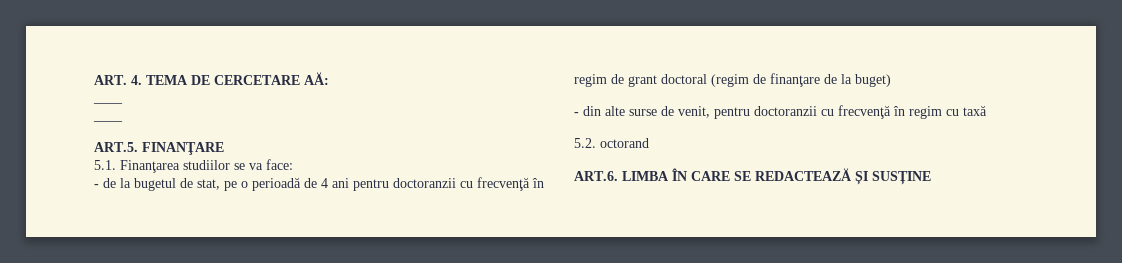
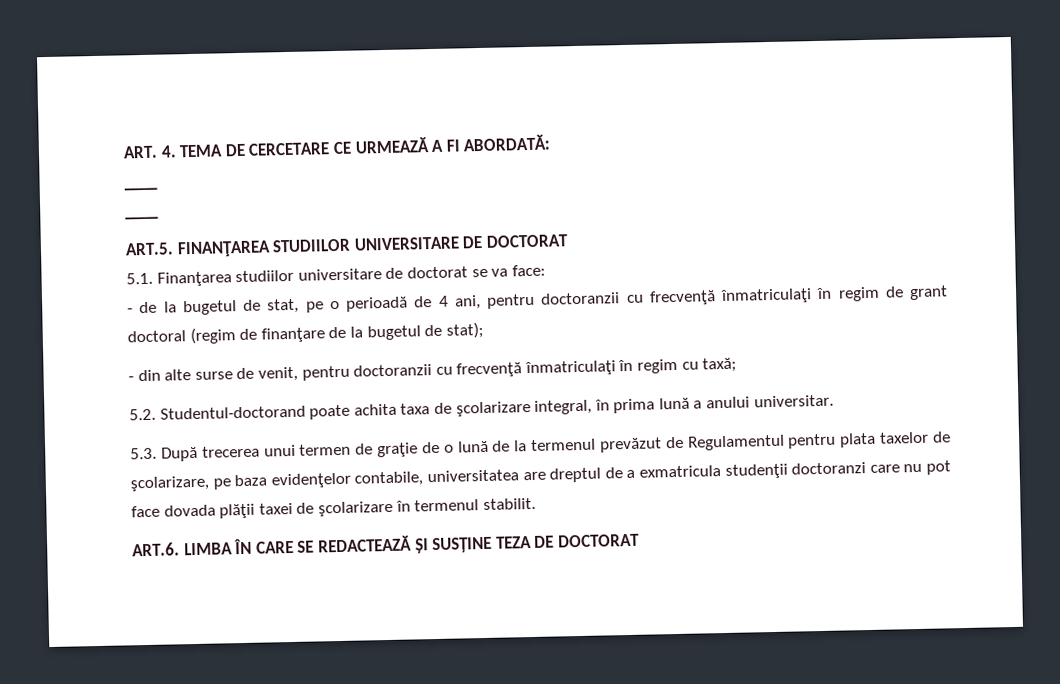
[304,72,329,85] [93,102,123,104] [93,120,123,122] [94,142,224,155] AĂ: // ____ // ____ // ART.5. FINANŢARE -> [332,134,552,155] [124,186,158,191] [125,215,159,220] [125,234,569,258] CE URMEAZĂ A FI ABORDATĂ: // ____ // ____ // ART.5. FINANŢAREA STUDIILOR UNIVERSITARE DE DOCTORAT
(230, 165) none -> [297,266,468,281] universitare de doctorat
[332,177,530,191] ani pentru doctoranzii cu frecvenţă -> [454,288,812,310] ani, pentru doctoranzii cu frecvenţă înmatriculaţi
[855,74,891,87] buget) -> [366,321,484,341] bugetul de stat);
(891, 112) none -> [524,360,616,377] înmatriculaţi
[963,105,987,116] taxă -> [702,357,738,373] taxă;
[600,138,649,148] octorand -> [159,394,834,420] [130,431,952,462] [130,460,952,492] [131,497,536,519] Studentul-doctorand poate achita taxa de şcolarizare integral, în prima lună a anului universitar. // 5.3. După trecerea unui termen de graţie de o lună de la termenul prevăzut de Regulamentul pentru plata taxelor de şcolarizare, pe baza evidenţelor contabile, universitatea are dreptul de a exmatricula studenţii doctoranzi care nu pot face dovada plăţii taxei de şcolarizare în termenul stabilit.
(931, 178) none -> [495,533,640,549] TEZA DE DOCTORAT

